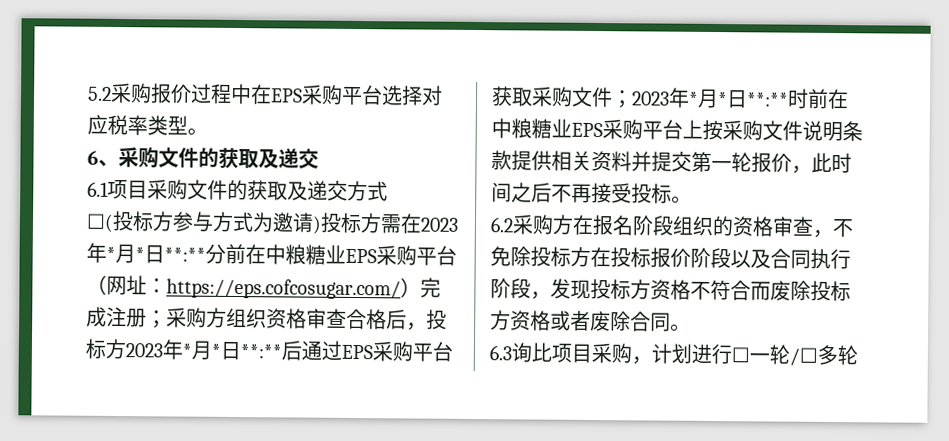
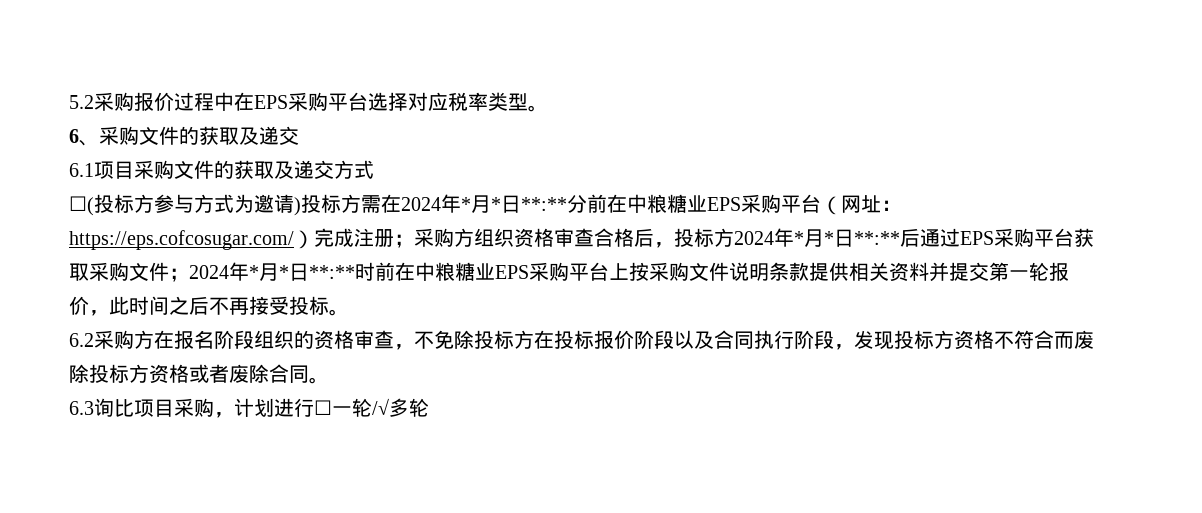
[420,217,459,232] 2023 -> [401,197,441,211] 2024
[125,343,163,358] 2023 -> [734,231,774,245] 2024
[631,91,670,106] 2023 -> [189,265,229,279] 2024
[789,347,818,366] /☐ -> [372,398,389,415] /√

